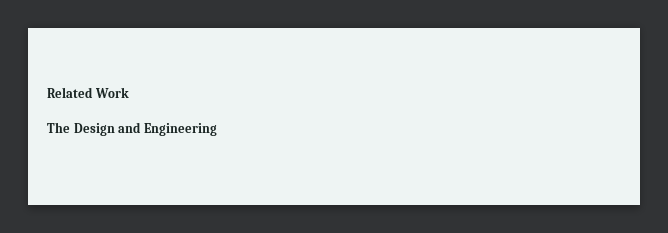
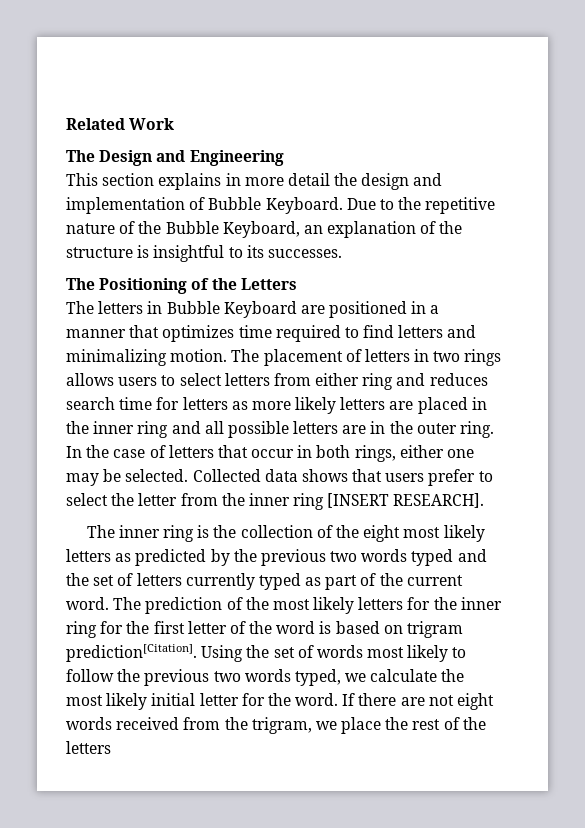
(217, 129) none -> [66,173,443,190] [66,197,496,214] [66,221,463,238] [66,245,342,262] [66,278,297,294] [66,301,440,318] [66,325,477,342] [66,349,502,366] [66,373,488,390] [66,397,487,414] [66,421,495,438] [66,445,475,462] [66,469,493,486] [66,493,485,510] [86,525,485,542] [66,549,487,566] [66,573,463,590] [66,597,502,614] [66,621,464,638] [66,644,467,662] [66,669,465,686] [66,693,495,710] [66,717,486,734] [66,741,111,754] // This section explains in more detail the design and implementation of Bubble Keyboard. Due to the repetitive nature of the Bubble Keyboard, an explanation of the structure is insightful to its successes. // The Positioning of the Letters // The letters in Bubble Keyboard are positioned in a manner that optimizes time required to find letters and minimalizing motion. The placement of letters in two rings allows users to select letters from either ring and reduces search time for letters as more likely letters are placed in the inner ring and all possible letters are in the outer ring. In the case of letters that occur in both rings, either one may be selected. Collected data shows that users prefer to select the letter from the inner ring [INSERT RESEARCH]. // The inner ring is the collection of the eight most likely letters as predicted by the previous two words typed and the set of letters currently typed as part of the current word. The prediction of the most likely letters for the inner ring for the first letter of the word is based on trigram prediction[Citation]. Using the set of words most likely to follow the previous two words typed, we calculate the most likely initial letter for the word. If there are not eight words received from the trigram, we place the rest of the letters

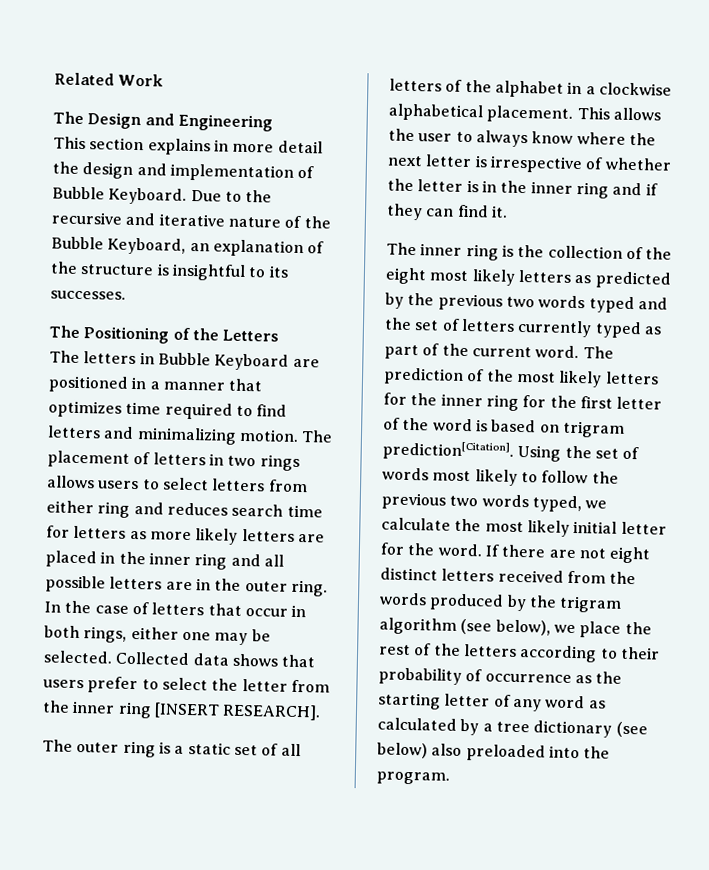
[425,197,496,214] repetitive -> [51,211,225,227] recursive and iterative
(485, 500) none -> [42,739,301,758] [389,78,672,98] [388,103,661,123] [388,128,656,148] [387,154,672,174] [387,178,658,199] [386,203,508,221] // The outer ring is a static set of all letters of the alphabet in a clockwise alphabetical placement. This allows the user to always know where the next letter is irrespective of whether the letter is in the inner ring and if they can find it.
[66,717,112,730] words -> [380,567,495,582] distinct letters
[251,717,312,734] trigram, -> [379,592,623,613] [379,617,551,636] words produced by the trigram algorithm (see below),
(111, 747) none -> [519,645,660,663] [378,667,623,685] [378,692,606,712] [377,717,648,738] [377,742,611,762] [376,771,450,785] according to their probability of occurrence as the starting letter of any word as calculated by a tree dictionary (see below) also preloaded into the program.

